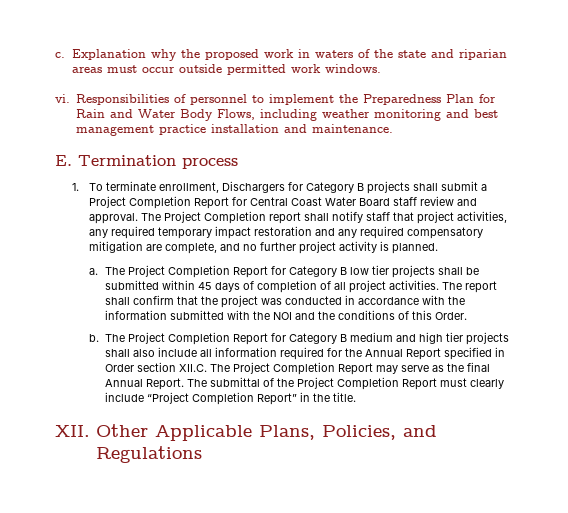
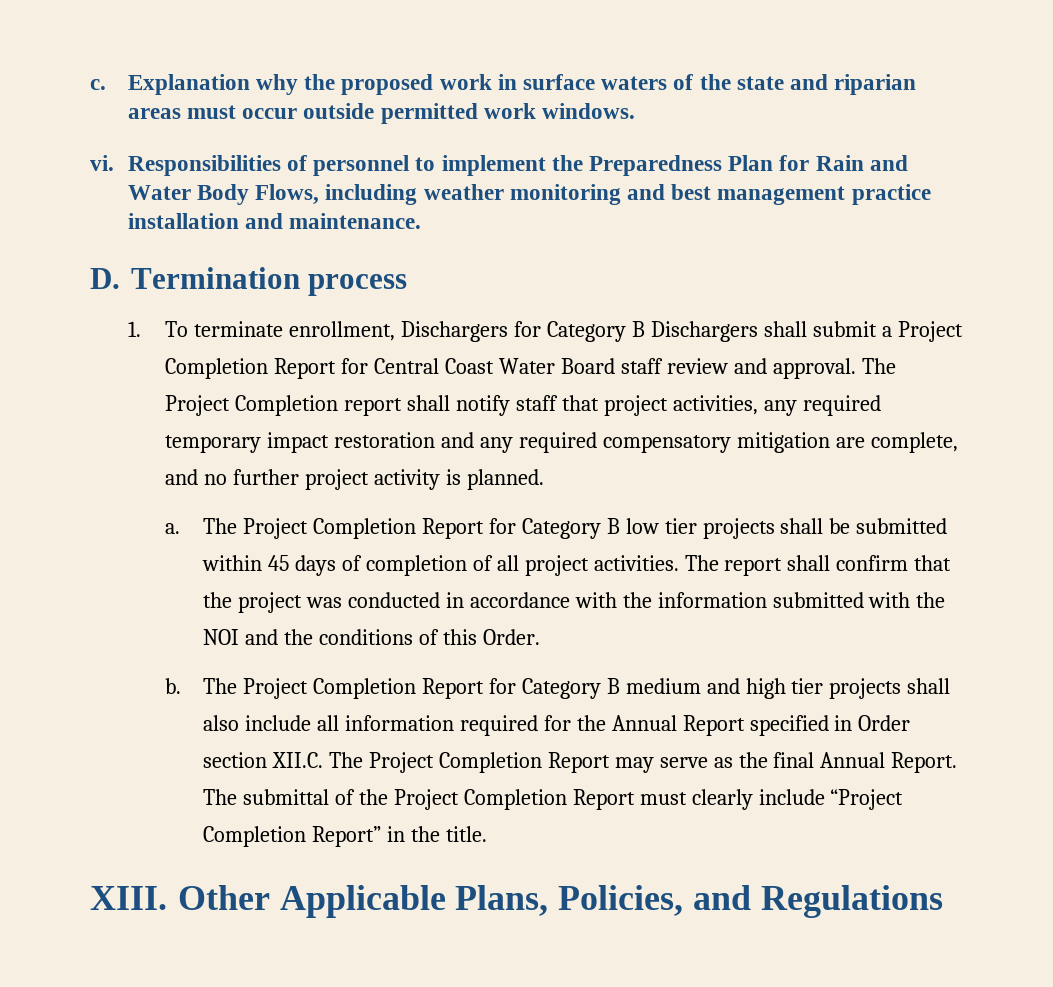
(310, 53) none -> [522,74,595,90] surface
[55,155,72,166] E. -> [90,268,120,289] D.
[366,181,410,194] projects -> [650,321,758,342] Dischargers
[55,425,90,437] XII. -> [90,886,167,910] XIII.

